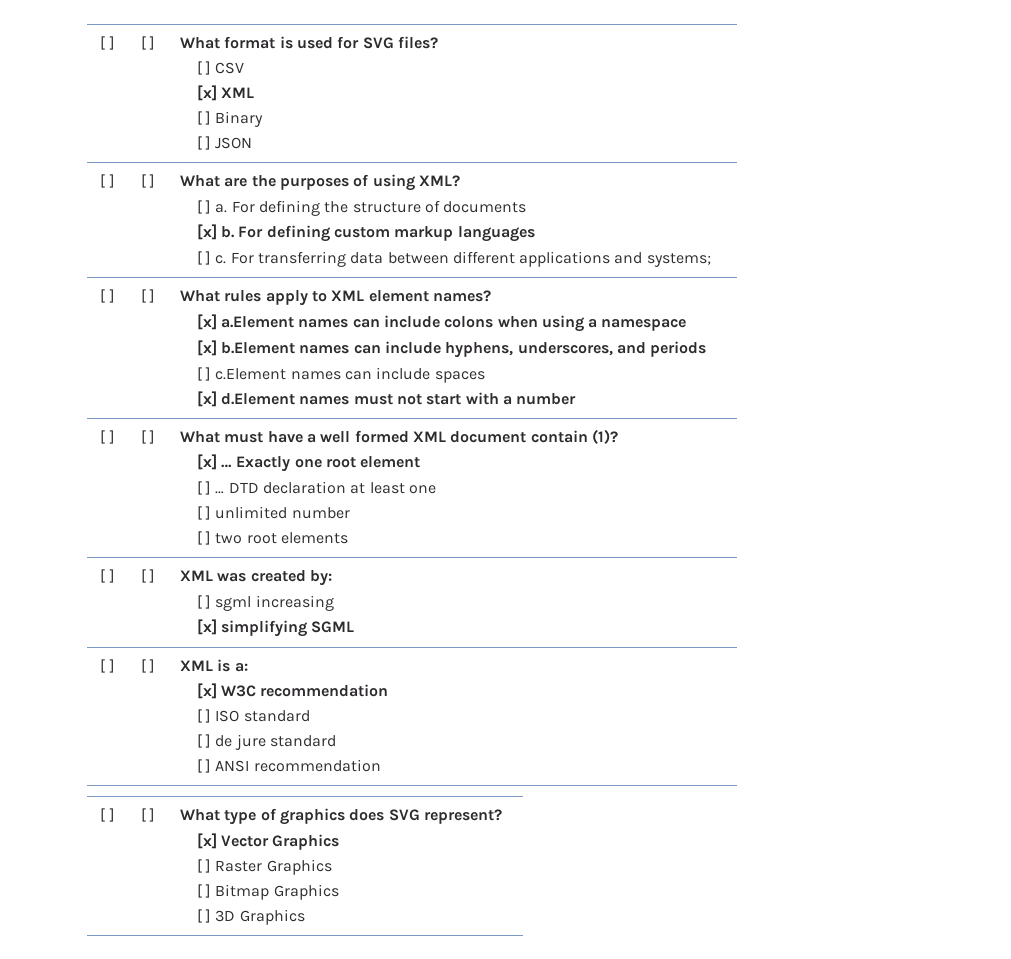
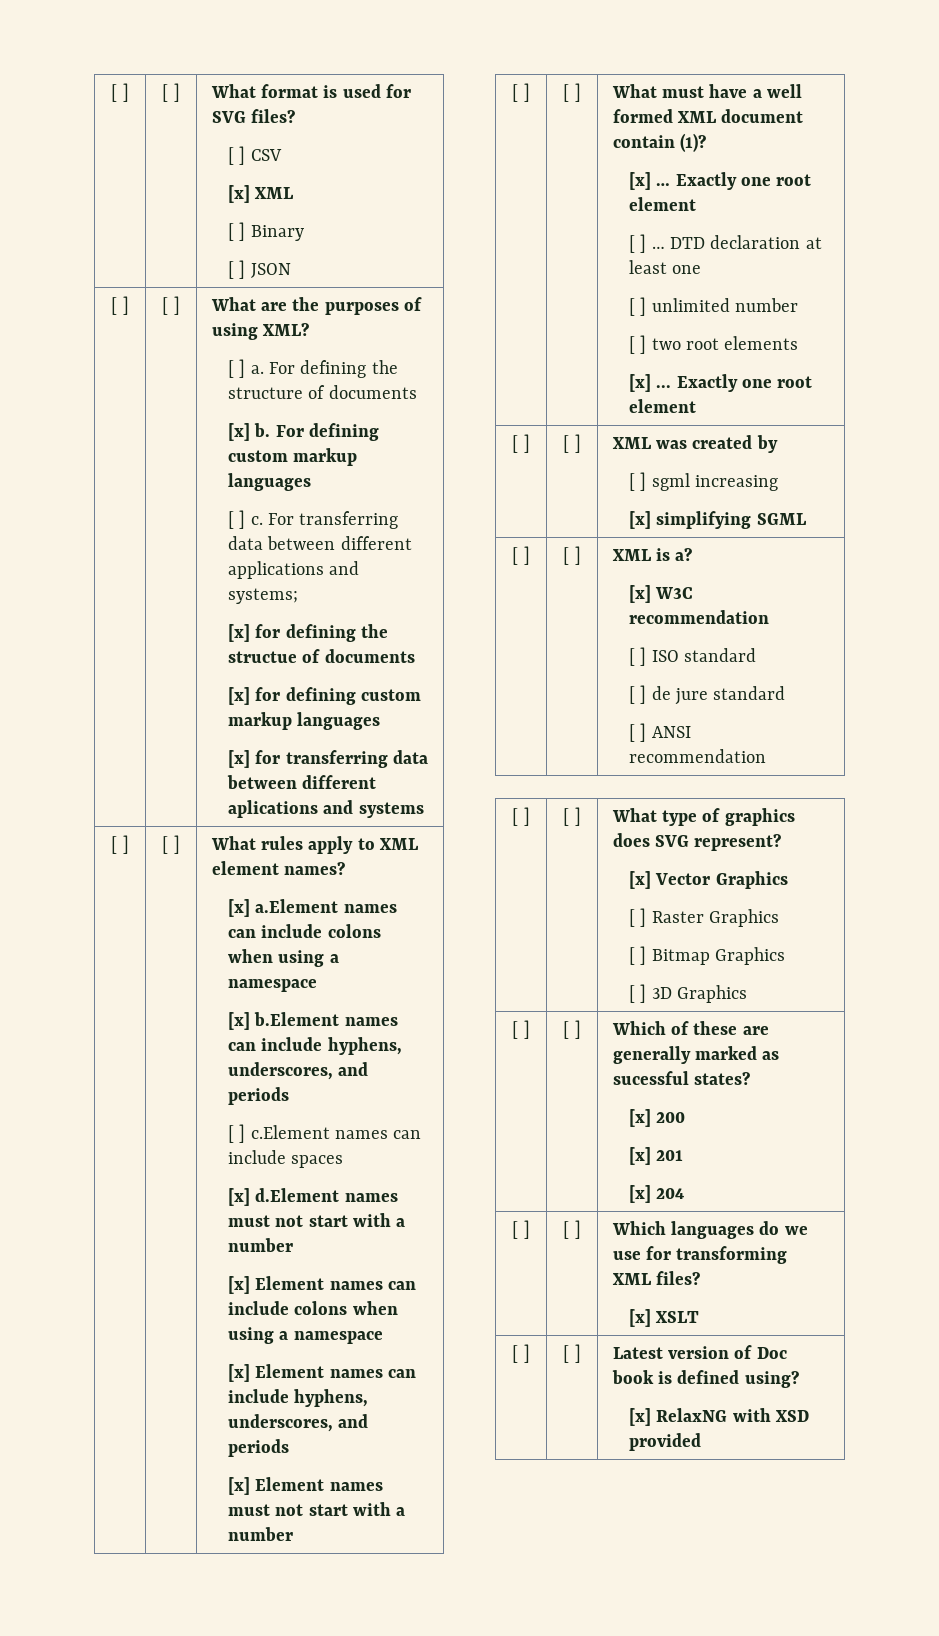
(711, 260) none -> [227,624,388,642] [227,649,415,663] [227,687,421,705] [227,712,381,730] [227,750,428,768] [226,775,377,789] [227,800,424,818] // [x] for defining the structue of documents // [x] for defining custom markup languages // [x] for transferring data between different aplications and systems
(577, 399) none -> [227,1276,416,1294] [227,1301,398,1315] [227,1327,383,1344] [227,1364,416,1382] [227,1389,369,1407] [227,1414,369,1432] [227,1439,289,1457] [227,1477,383,1495] [227,1502,406,1516] [227,1527,293,1541] // [x] Element names can include colons when using a namespace // [x] Element names can include hyphens, underscores, and periods // [x] Element names must not start with a number
(348, 538) none -> [628,374,813,392] [628,399,696,413] // [x] ... Exactly one root element
[309,570,332,586] by: -> [756,435,778,453] by
[234,663,248,672] a: -> [675,548,693,561] a?
(305, 917) none -> [512,1020,530,1039] [563,1020,581,1039] [611,1021,769,1035] [612,1046,780,1064] [612,1071,751,1085] [628,1109,686,1127] [628,1147,684,1165] [628,1185,685,1203] [512,1220,530,1239] [563,1220,581,1239] [611,1221,808,1239] [612,1246,788,1264] [611,1271,701,1285] [628,1309,700,1327] [512,1344,530,1363] [563,1344,581,1363] [612,1345,787,1359] [611,1370,799,1388] [628,1408,809,1426] [628,1433,701,1451] // [ ] | [ ] | Which of these are generally marked as sucessful states? // [x] 200 // [x] 201 // [x] 204 // [ ] | [ ] | Which languages do we use for transforming XML files? // [x] XSLT // [ ] | [ ] | Latest version of Doc book is defined using? // [x] RelaxNG with XSD provided

